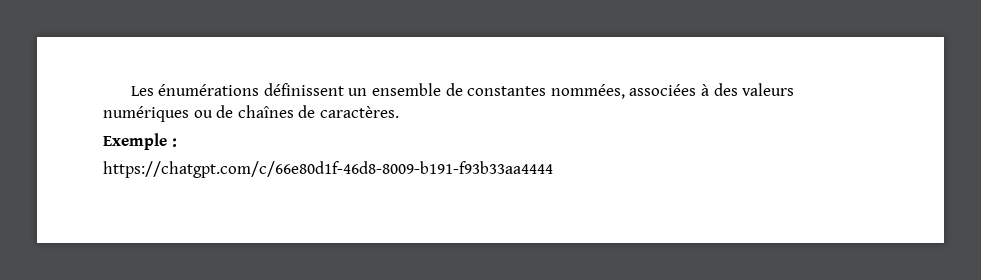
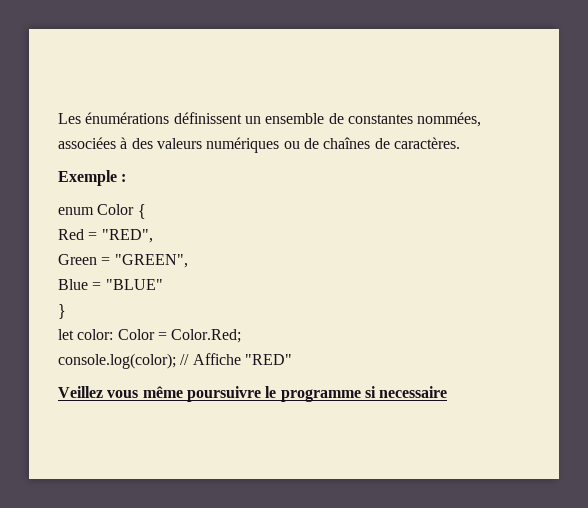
[103,161,553,178] https://chatgpt.com/c/66e80d1f-46d8-8009-b191-f93b33aa4444 -> [58,204,146,219] [58,229,153,243] [58,254,188,268] [58,279,163,290] [58,304,66,319] [58,329,242,343] [58,353,292,369] [58,386,448,402] enum Color { // Red = "RED", // Green = "GREEN", // Blue = "BLUE" // } // let color: Color = Color.Red; // console.log(color); // Affiche "RED" // Veillez vous même poursuivre le programme si necessaire

